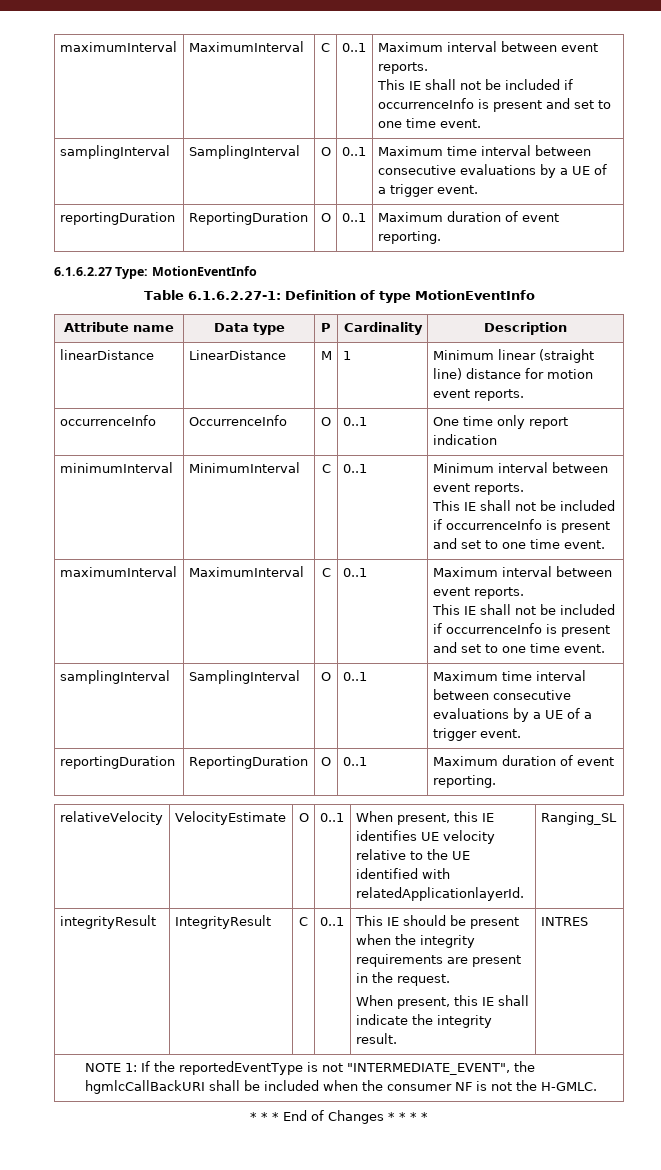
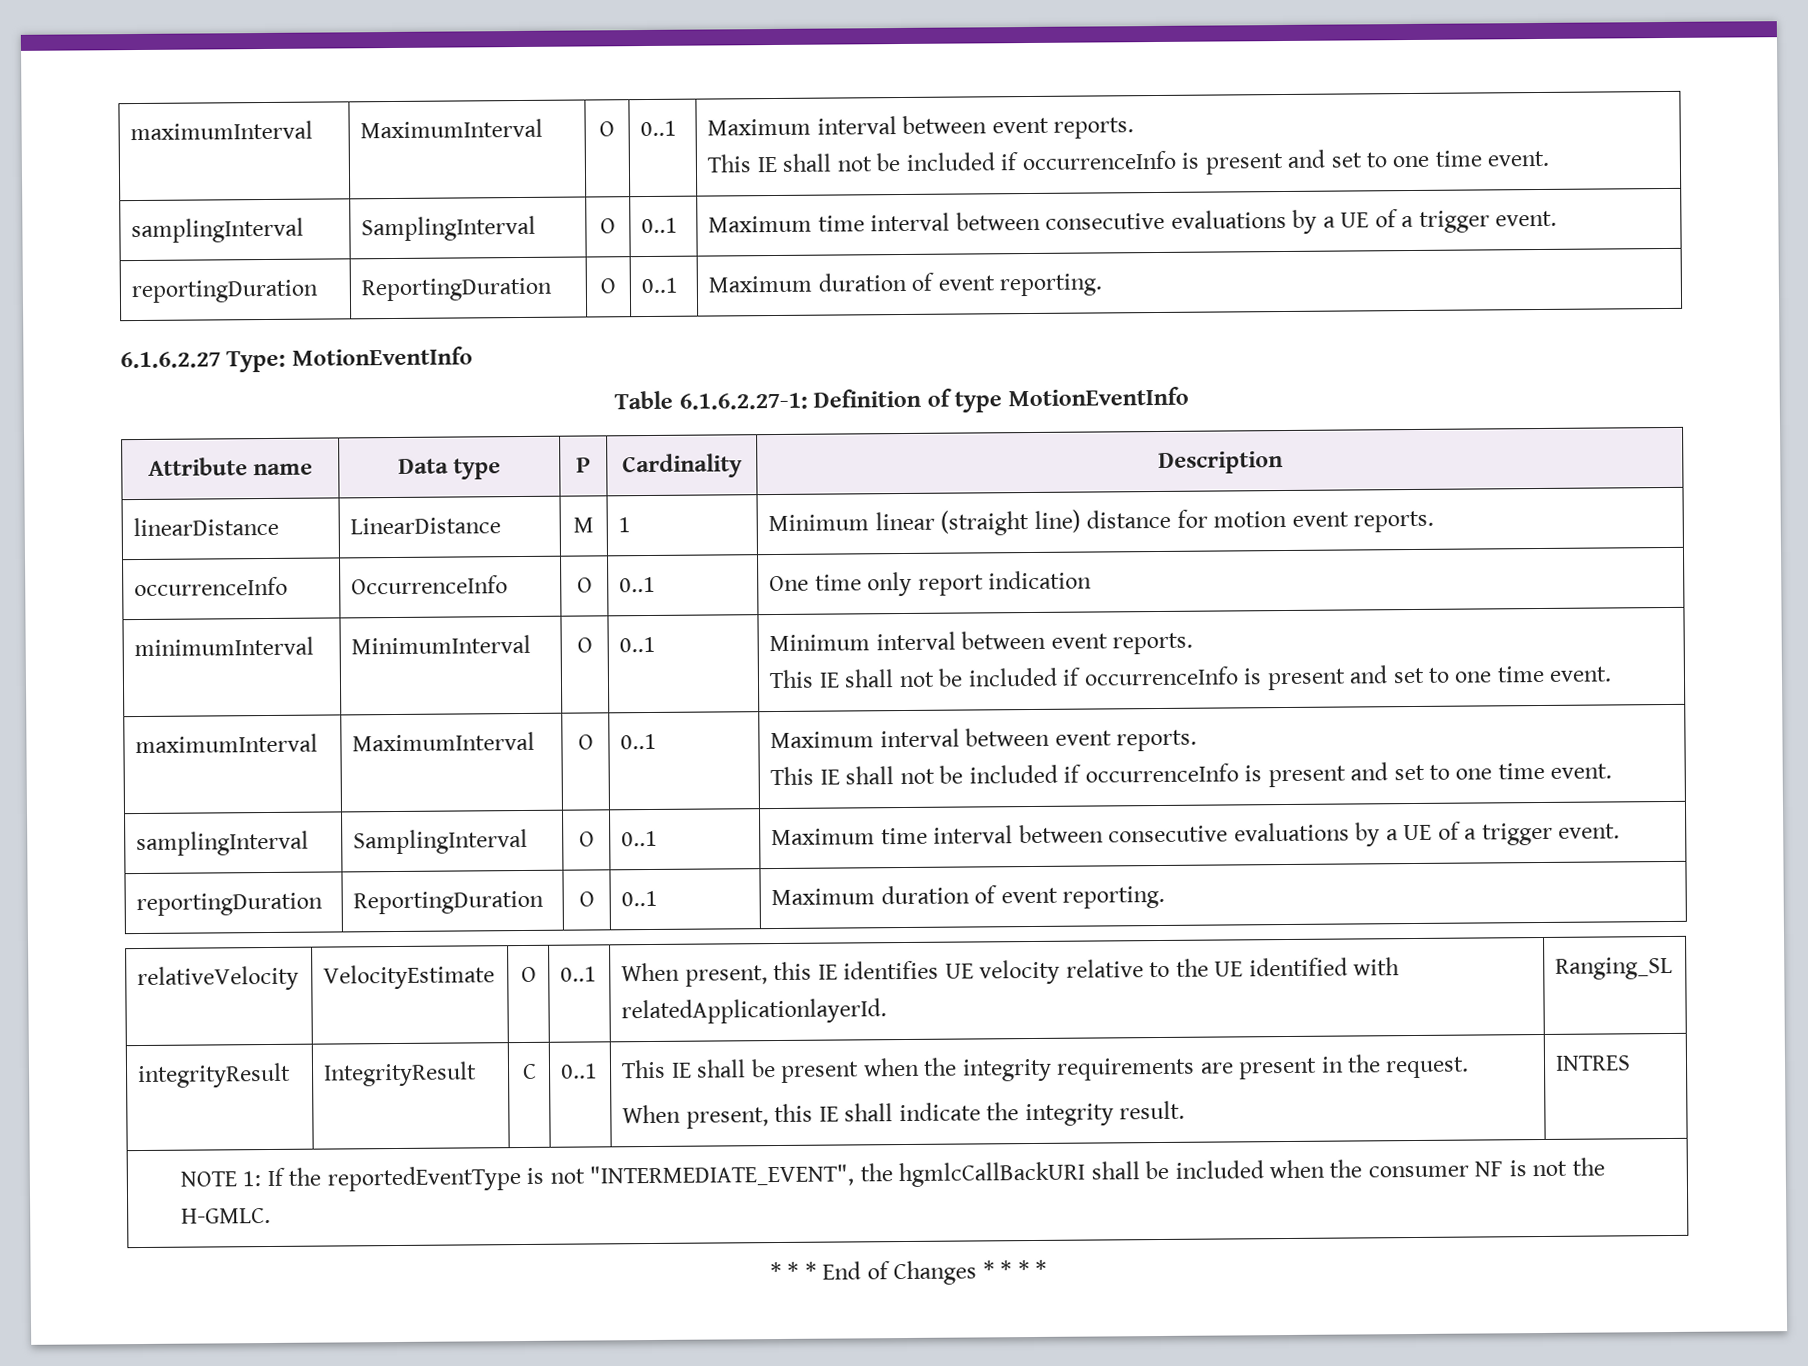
[59,41,177,52] [188,41,304,52] [321,43,330,52] maximumInterval | MaximumInterval | C -> [130,120,314,141] [360,118,544,139] [599,121,615,137] maximumInterval | MaximumInterval | O
[321,464,331,473] C -> [576,637,593,653] O
[321,568,331,577] C -> [577,734,594,750] O
[402,915,446,926] should -> [696,1059,747,1078] shall

